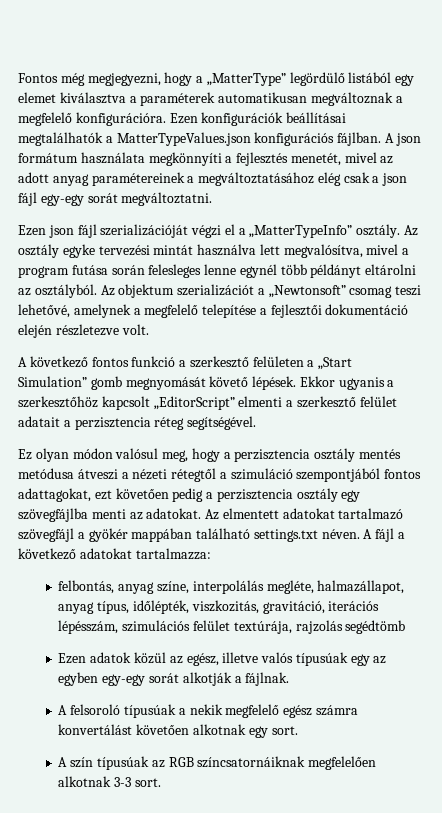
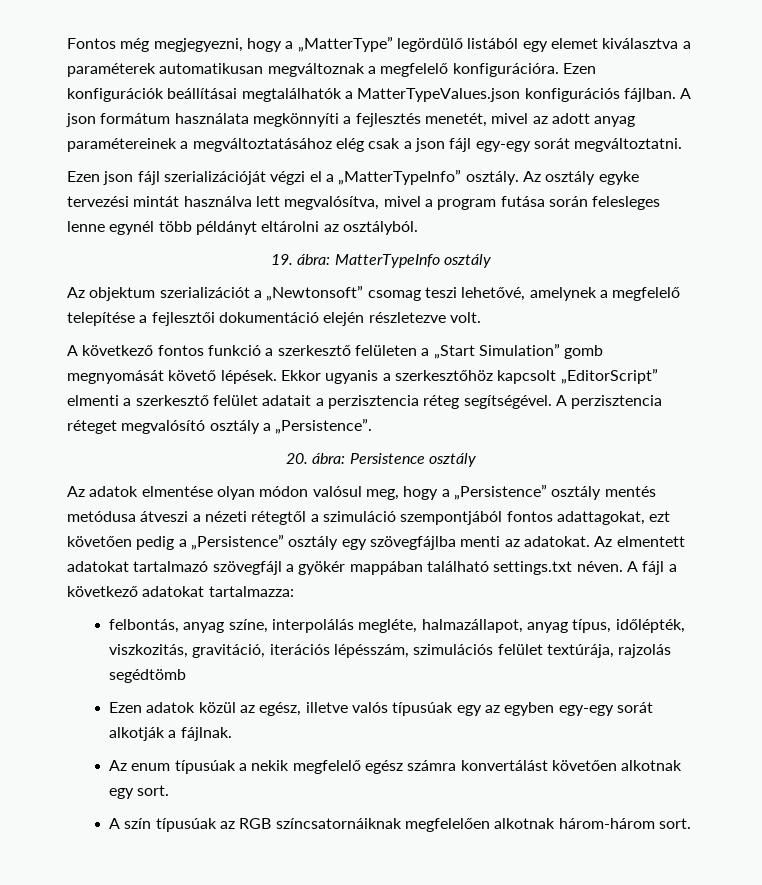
(97, 291) none -> [271,254,491,268] // 19. ábra: MatterTypeInfo osztály //
[18,449,32,460] // Ez -> [555,395,663,409] [67,418,373,434] [286,453,476,467] [67,486,213,497] A perzisztencia réteget megvalósító osztály a „Persistence”. // 20. ábra: Persistence osztály // Az adatok elmentése
[234,449,311,462] perzisztencia -> [453,484,547,500] „Persistence”
[216,489,293,502] perzisztencia -> [190,534,284,550] „Persistence”
[58,704,121,715] A felsoroló -> [109,760,171,771] Az enum
[114,777,132,787] 3-3 -> [558,818,655,829] három-három

